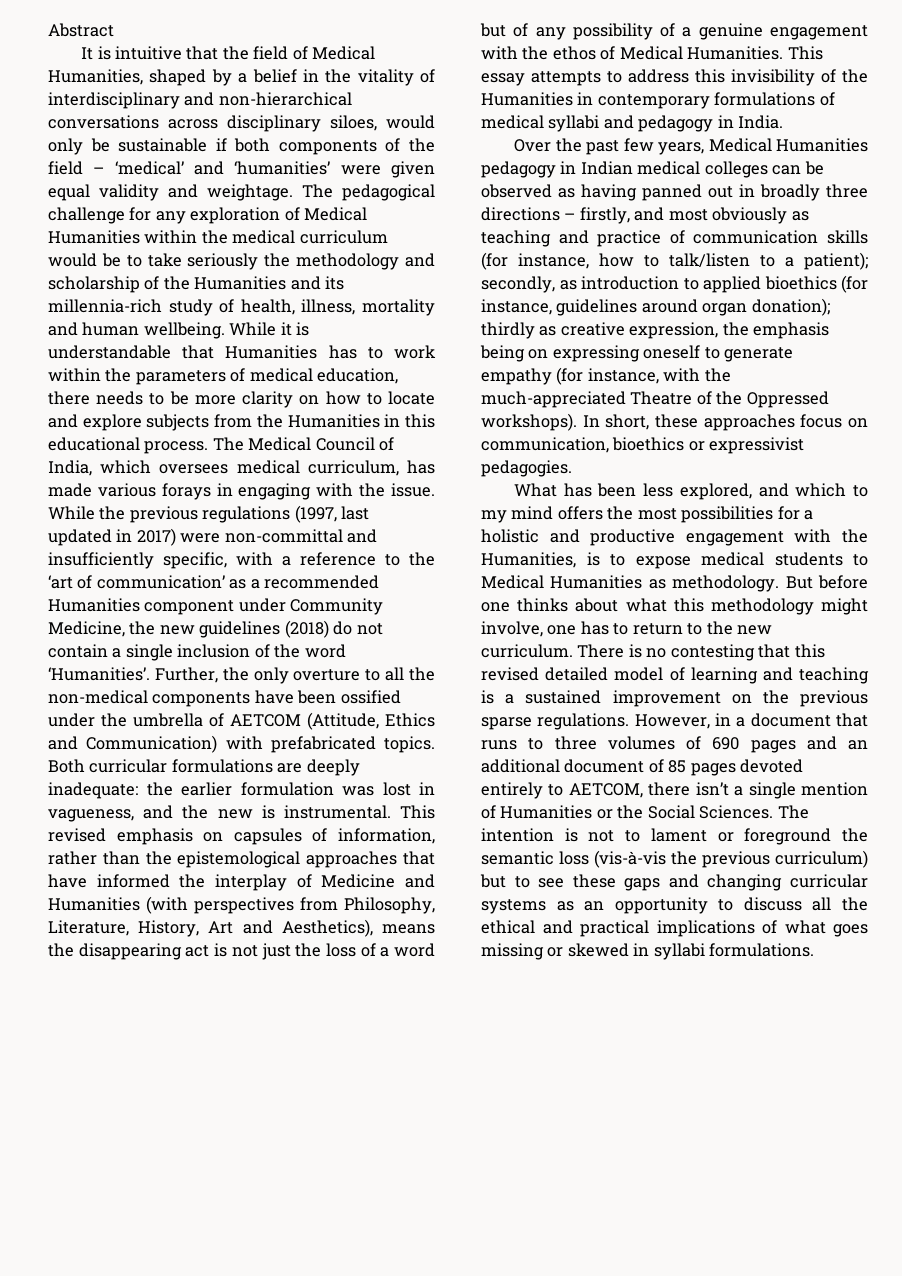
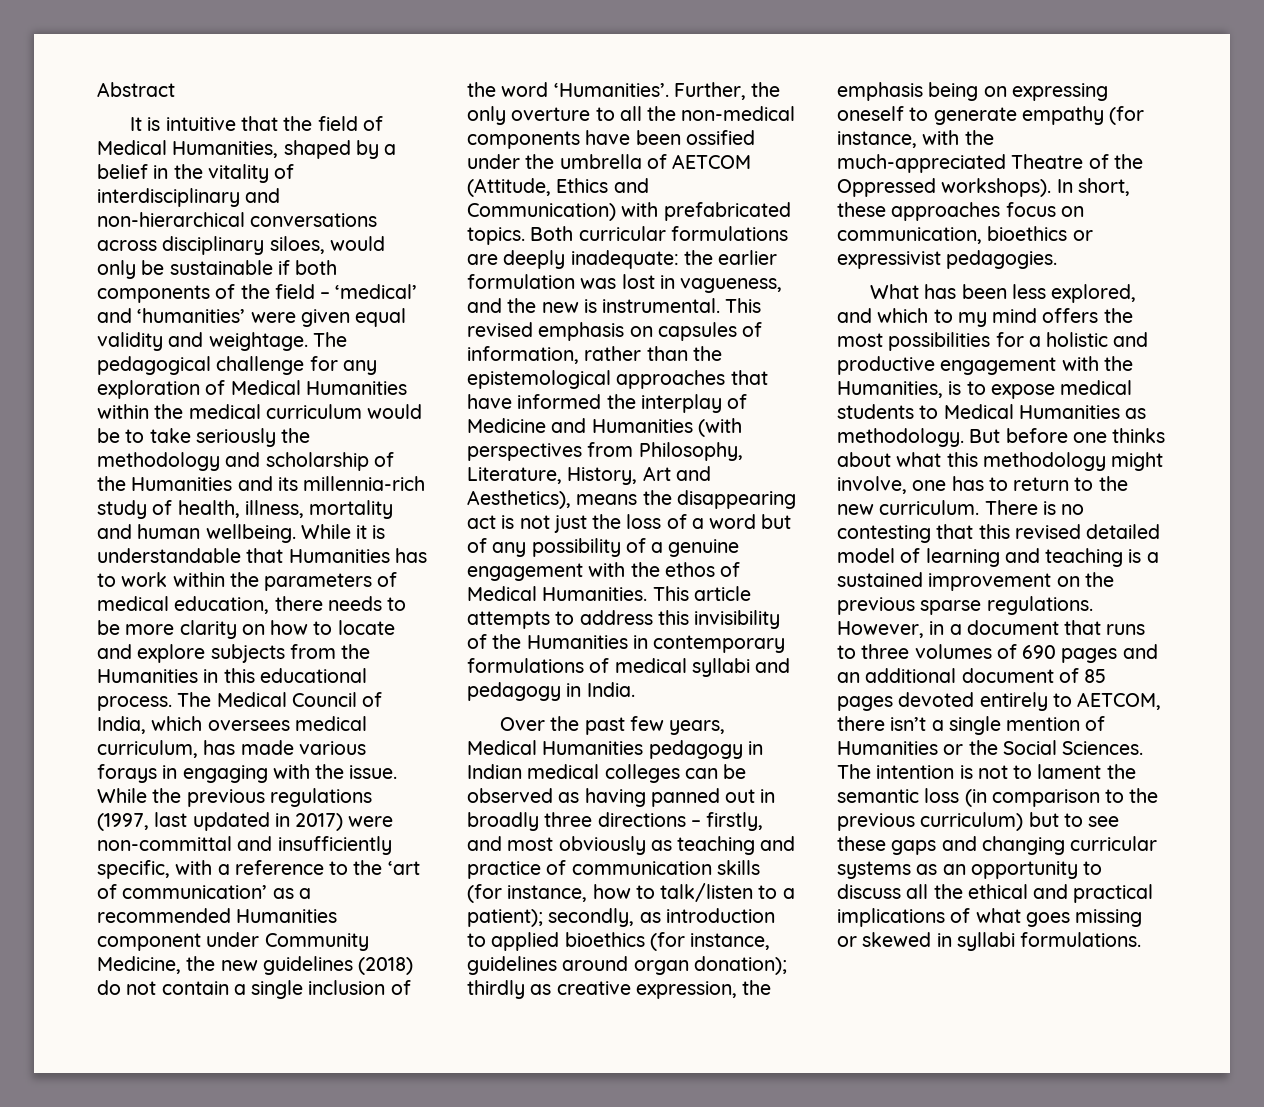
[481,73,525,86] essay -> [693,586,751,601] article
[717,828,832,845] or foreground -> (1102, 771) none
[594,850,666,868] (vis-à-vis -> [964,789,1125,807] (in comparison to

